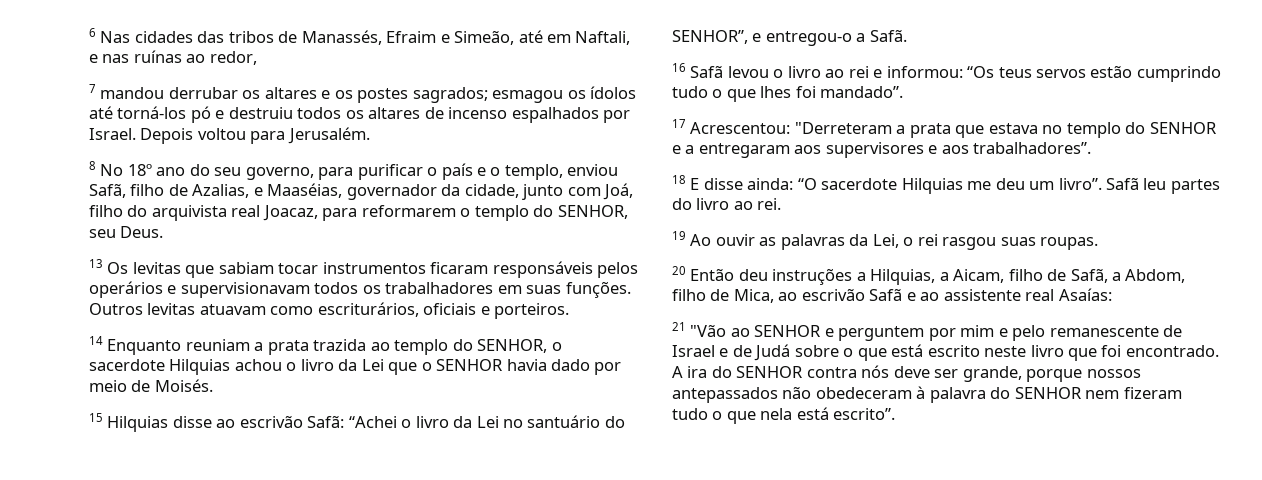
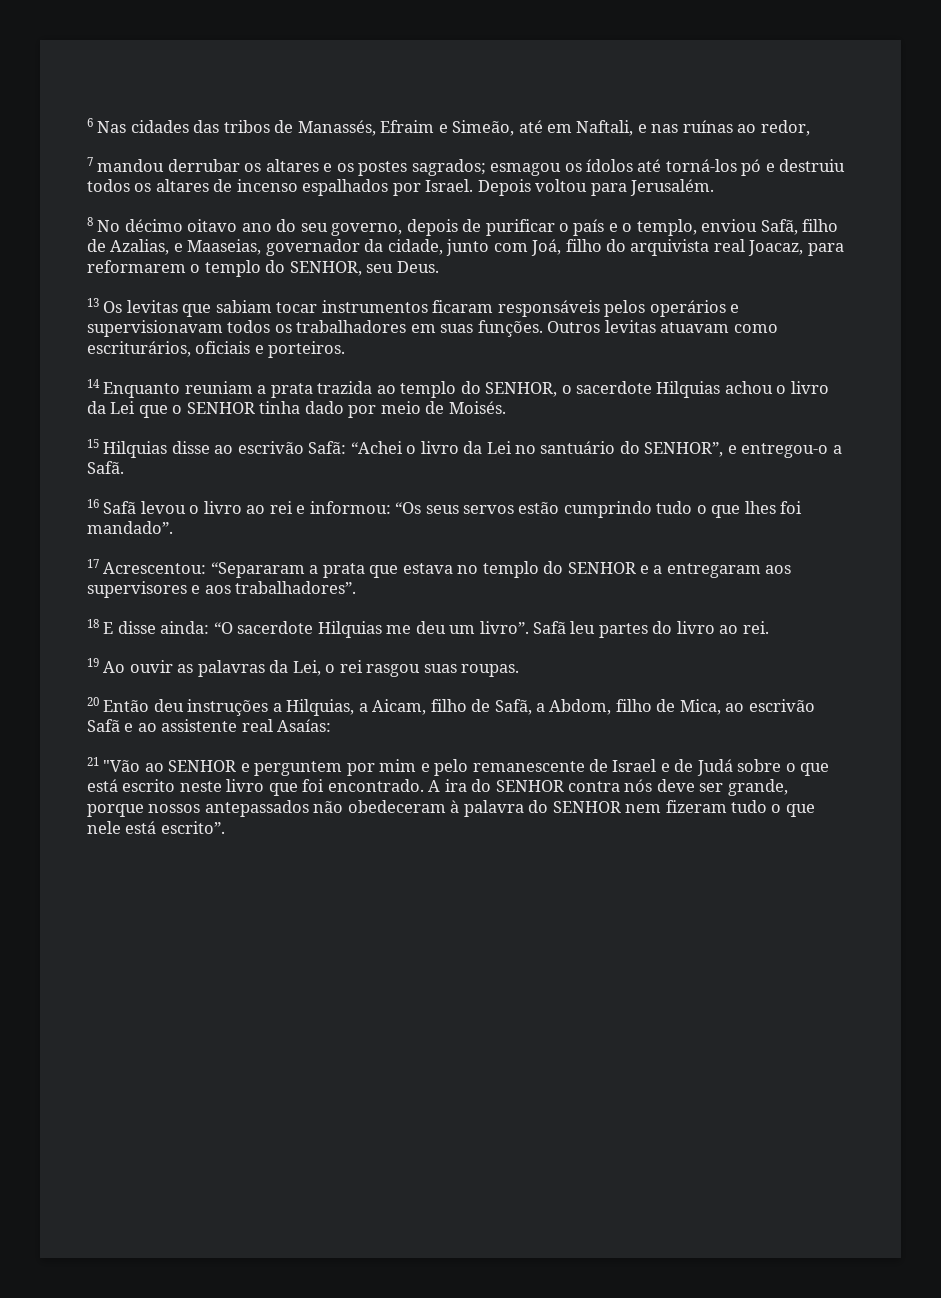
[127,164,152,176] 18º -> [124,219,238,232] décimo oitavo
[318,167,354,180] para -> [406,219,482,236] depois de
[267,183,343,198] Maaséias, -> [187,239,262,255] Maaseias,
[506,359,547,371] havia -> [259,401,301,414] tinha
[998,67,1032,78] teus -> [425,505,459,514] seus
[794,122,892,134] "Derreteram -> [210,562,305,578] “Separaram
[760,408,793,420] nela -> [87,821,121,834] nele

